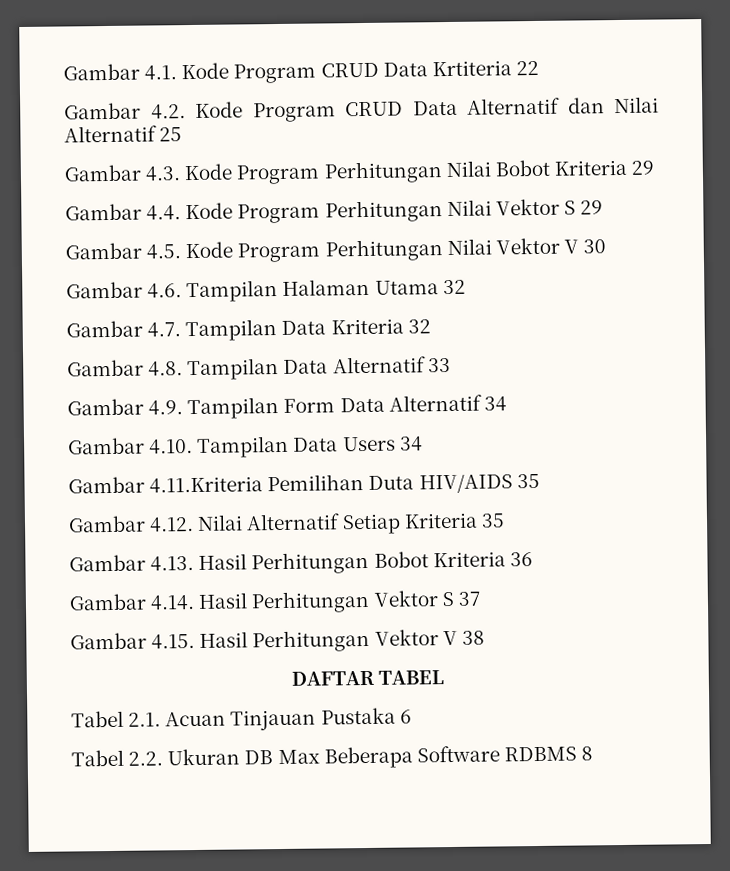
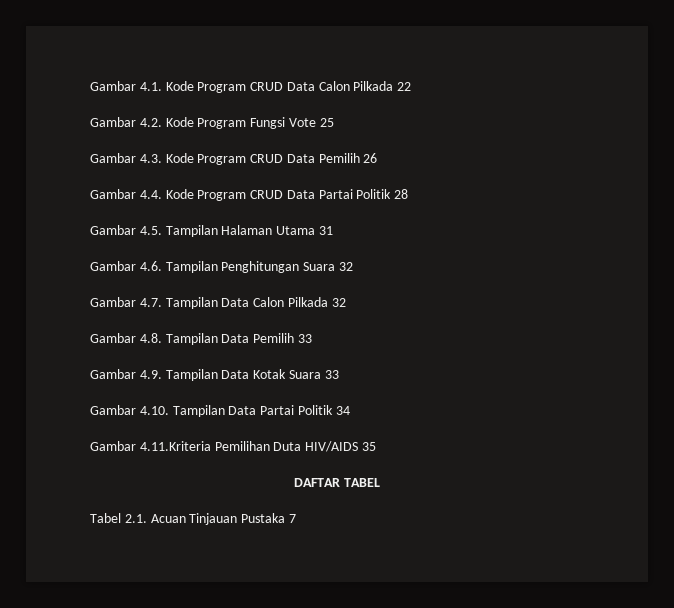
[431,60,512,77] Krtiteria -> [318,81,394,91] Calon Pilkada
[345,96,659,117] [64,125,157,143] CRUD Data Alternatif dan Nilai Alternatif -> [250,117,316,129] Fungsi Vote
[323,159,655,184] Perhitungan Nilai Bobot Kriteria 29 -> [250,153,378,163] CRUD Data Pemilih 26
[324,198,604,223] [65,237,607,263] Perhitungan Nilai Vektor S 29 // Gambar 4.5. Kode Program Perhitungan Nilai Vektor V 30 -> [250,189,409,199] [90,225,333,237] CRUD Data Partai Politik 28 // Gambar 4.5. Tampilan Halaman Utama 31
[282,278,439,296] Halaman Utama -> [221,261,336,273] Penghitungan Suara
[330,318,404,335] Kriteria -> [253,297,328,307] Calon Pilkada
[332,356,426,374] Alternatif -> [253,333,295,343] Pemilih
[283,394,507,413] Form Data Alternatif 34 -> [221,369,339,379] Data Kotak Suara 33
[342,436,396,452] Users -> [260,405,333,415] Partai Politik
[68,512,505,535] [69,551,533,575] [69,590,480,614] [70,629,485,653] // Gambar 4.12. Nilai Alternatif Setiap Kriteria 35 // Gambar 4.13. Hasil Perhitungan Bobot Kriteria 36 // Gambar 4.14. Hasil Perhitungan Vektor S 37 // Gambar 4.15. Hasil Perhitungan Vektor V 38 -> (376, 446) none
[399,709,412,724] [71,745,594,769] 6 // Tabel 2.2. Ukuran DB Max Beberapa Software RDBMS 8 -> [288,514,296,523] 7

